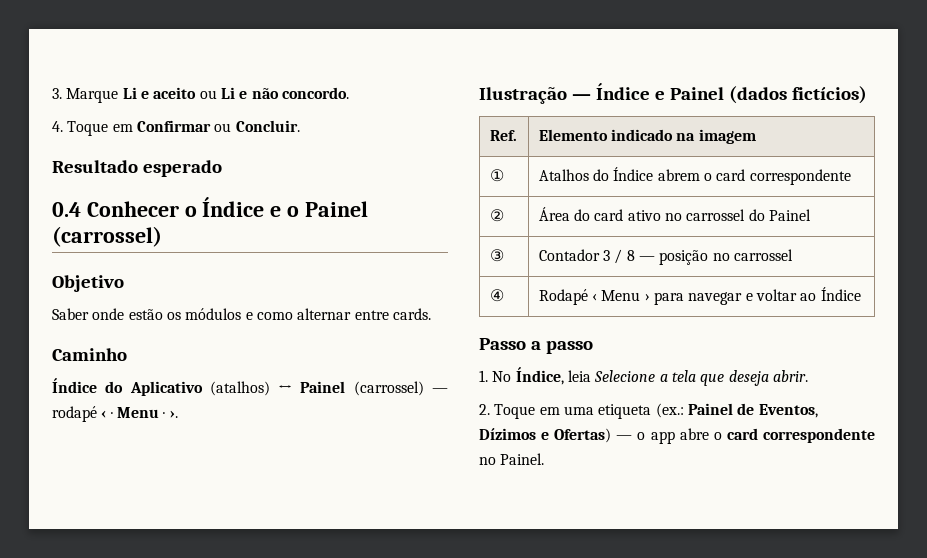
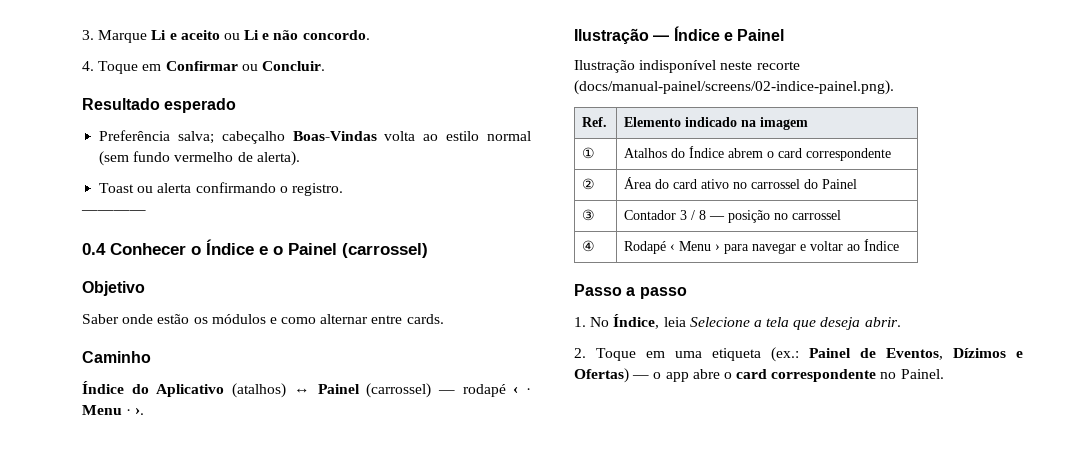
(222, 168) none -> [99,130,531,144] [99,151,300,166] [99,182,343,196] [81,210,146,214] // Preferência salva; cabeçalho Boas-Vindas volta ao estilo normal (sem fundo vermelho de alerta). // Toast ou alerta confirmando o registro. // ————
[728,86,867,104] (dados fictícios) -> [574,60,800,73] [574,80,894,95] // Ilustração indisponível neste recorte (docs/manual-painel/screens/02-indice-painel.png).

